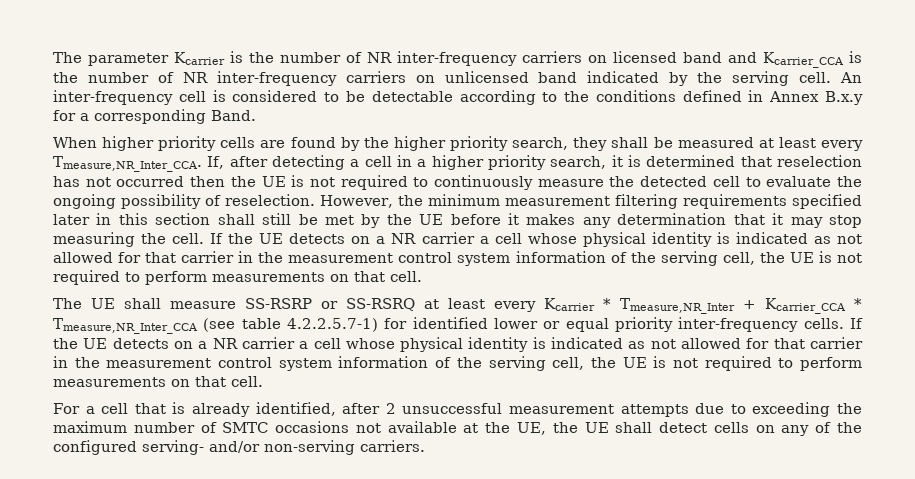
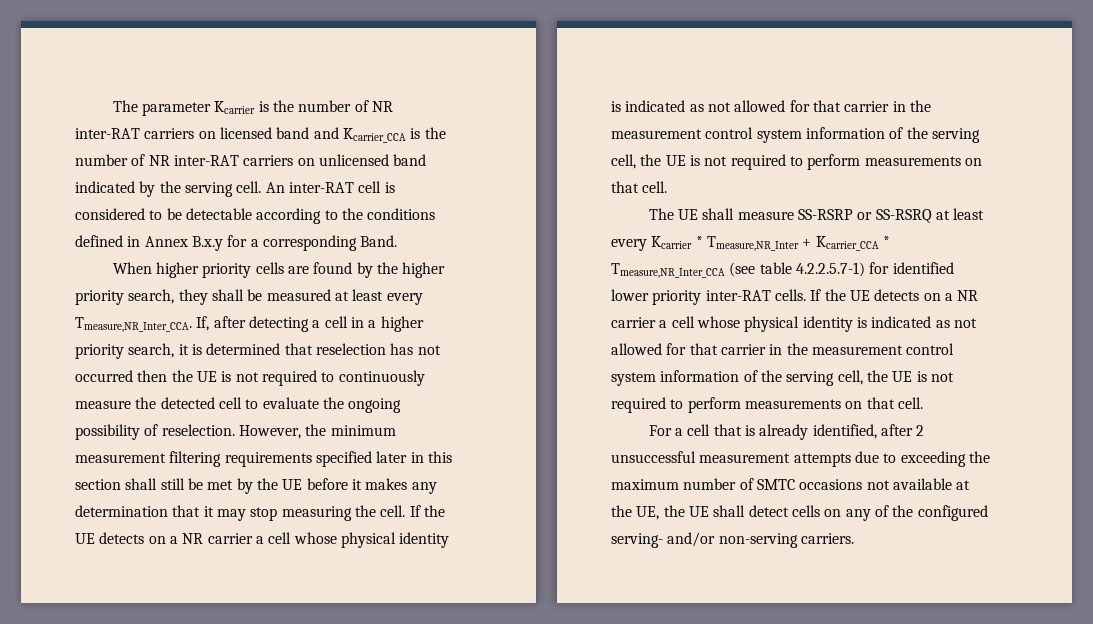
[397,51,517,66] inter-frequency -> [75,128,140,139] inter-RAT
[216,71,337,86] inter-frequency -> [173,155,239,166] inter-RAT
[53,90,173,105] inter-frequency -> [288,182,354,193] inter-RAT
[543,317,799,332] or equal priority inter-frequency -> [652,290,771,305] priority inter-RAT

